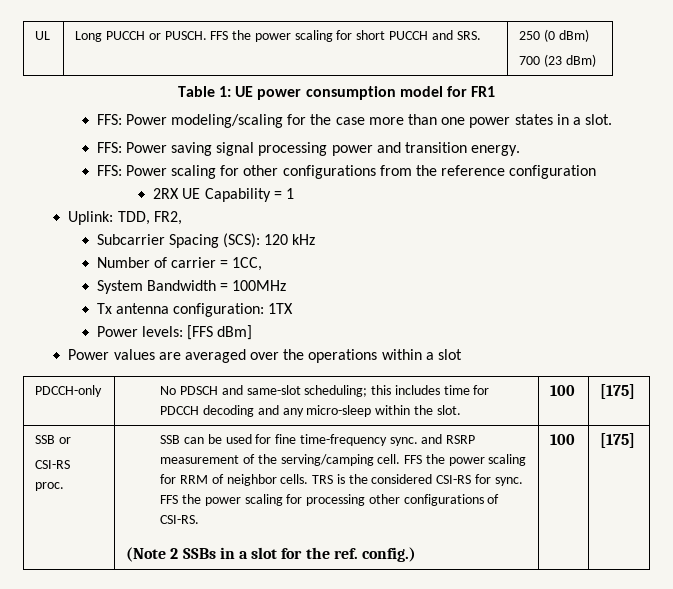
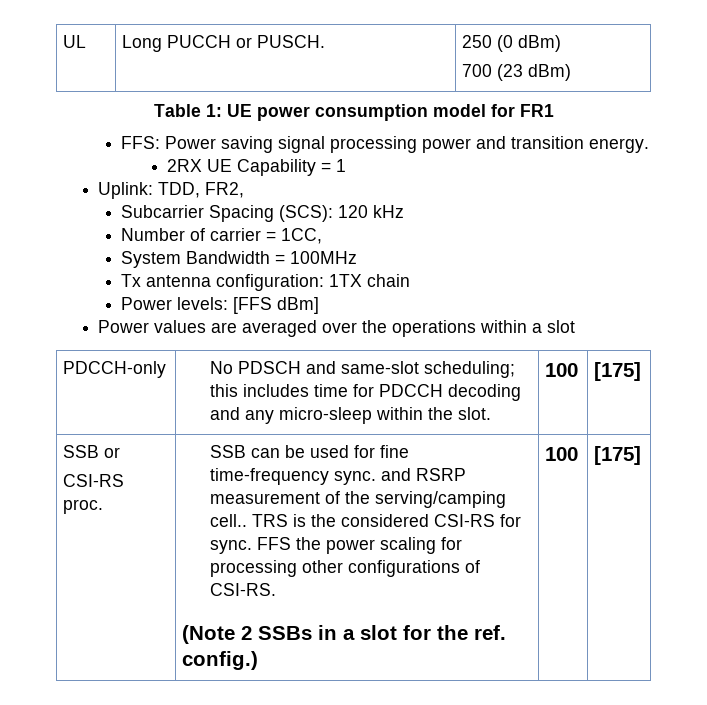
[210,30,481,42] FFS the power scaling for short PUCCH and SRS. -> (326, 41) none
[96,114,613,128] // FFS: Power modeling/scaling for the case more than one power states in a slot. -> (554, 110) none
[96,165,597,179] // FFS: Power scaling for other configurations from the reference configuration -> (650, 145) none
(294, 308) none -> [367,274,411,287] chain
[377,454,527,466] [160,474,309,486] cell. FFS the power scaling for RRM of neighbor cells. -> [210,514,248,527] cell..

